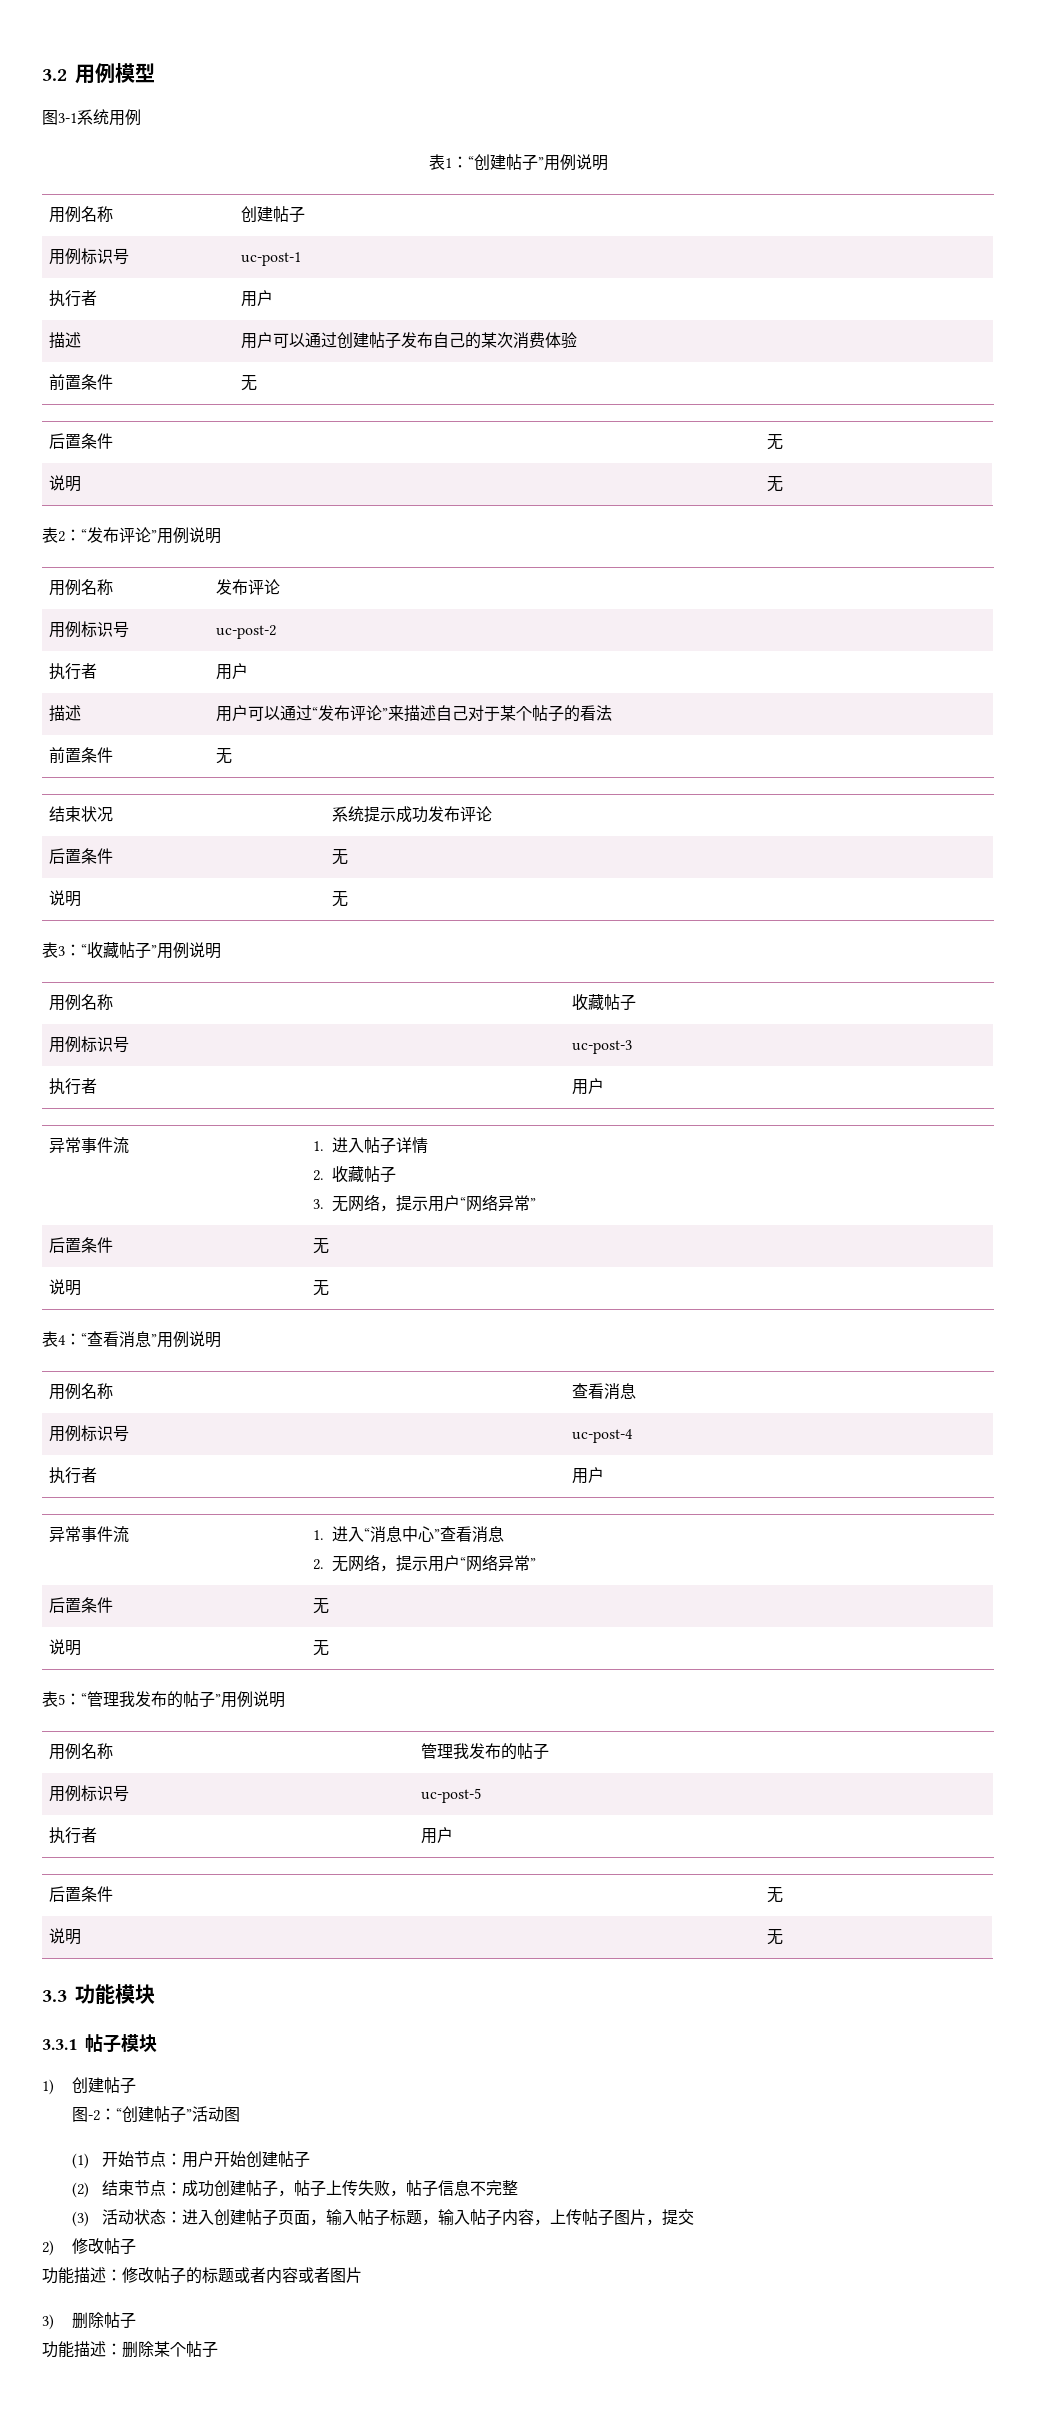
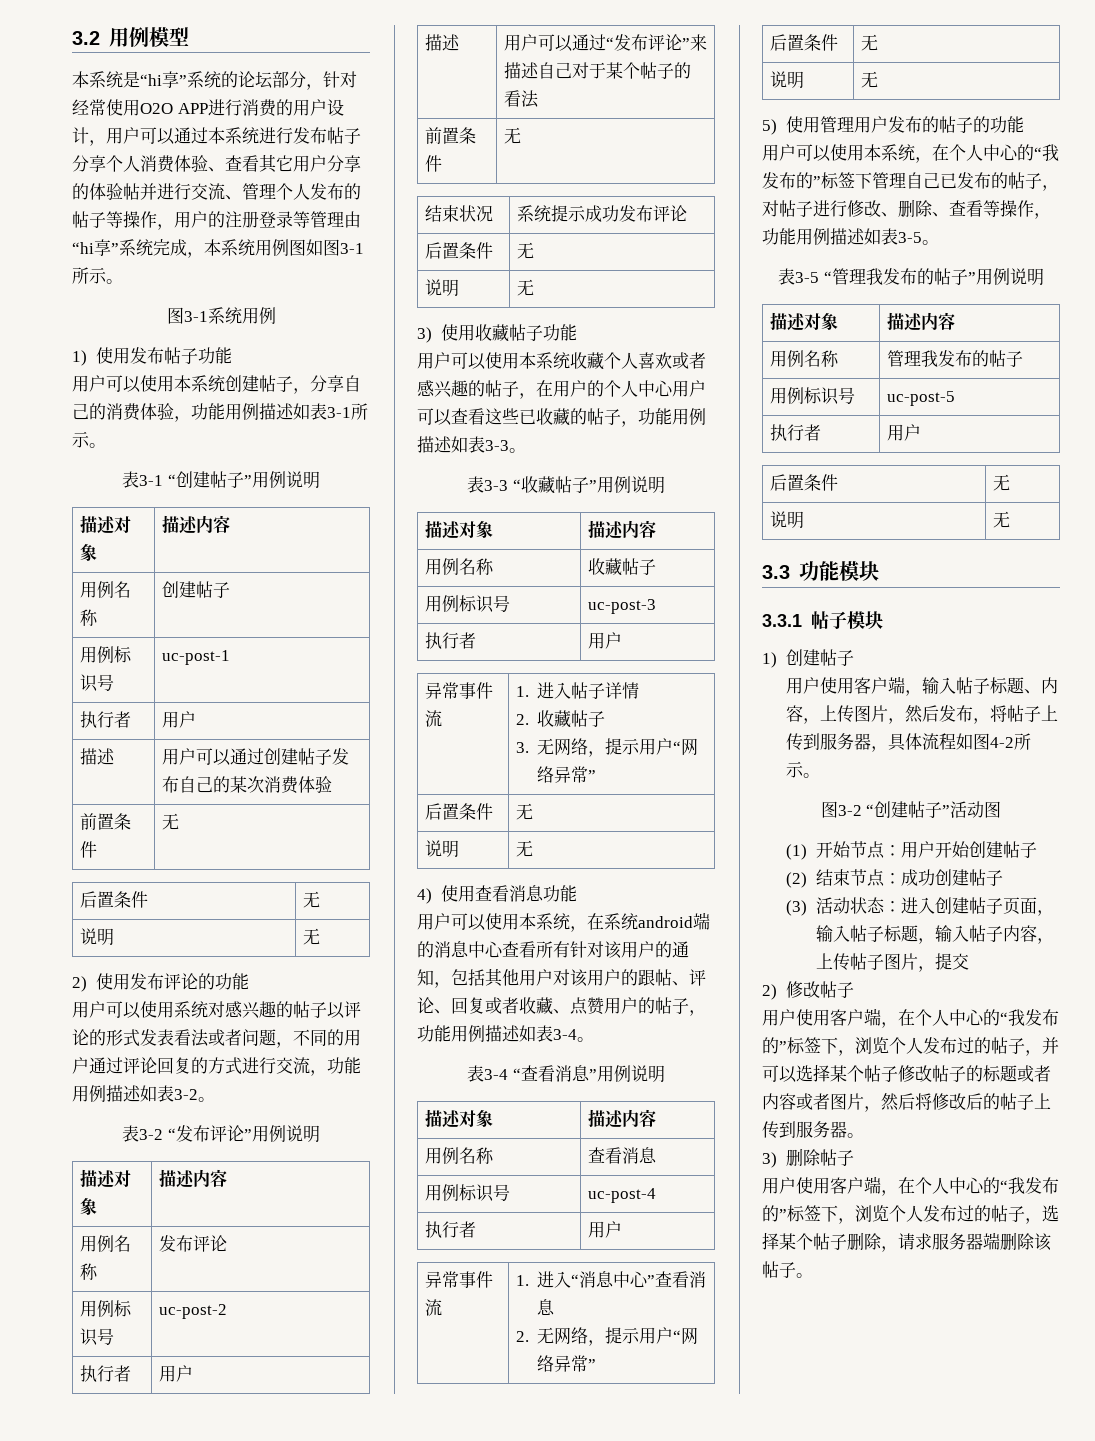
[42,109,141,126] [428,154,468,170] 图3-1系统用例 // 表1： -> [72,71,357,90] [72,99,344,117] [72,127,361,146] [72,154,361,173] [72,183,361,200] [72,211,361,230] [72,239,364,258] [72,267,123,284] [166,307,276,324] [72,347,233,366] [72,375,361,394] [72,403,368,422] [72,431,106,448] [122,471,164,488] 本系统是“hi享”系统的论坛部分，针对经常使用O2O APP进行消费的用户设计，用户可以通过本系统进行发布帖子分享个人消费体验、查看其它用户分享的体验帖并进行交流、管理个人发布的帖子等操作，用户的注册登录等管理由“hi享”系统完成，本系统用例图如图3-1所示。 // 图3-1系统用例 // 1)使用发布帖子功能 // 用户可以使用本系统创建帖子，分享自己的消费体验，功能用例描述如表3-1所示。 // 表3-1
(608, 163) none -> [79,515,131,534] [79,544,97,561] [161,515,230,534] // 描述对象 | 描述内容
[42,527,81,543] 表2： -> [72,973,250,992] [72,1001,361,1019] [72,1029,361,1048] [72,1057,361,1076] [72,1085,215,1102] [122,1125,164,1142] 2)使用发布评论的功能 // 用户可以使用系统对感兴趣的帖子以评论的形式发表看法或者问题，不同的用户通过评论回复的方式进行交流，功能用例描述如表3-2。 // 表3-2
(221, 536) none -> [79,1169,131,1188] [79,1198,97,1215] [158,1169,227,1188] // 描述对象 | 描述内容
[42,942,81,958] 表3： -> [417,324,578,343] [417,352,706,370] [417,380,706,399] [417,408,706,427] [417,436,526,453] [467,476,509,493] 3)使用收藏帖子功能 // 用户可以使用本系统收藏个人喜欢或者感兴趣的帖子，在用户的个人中心用户可以查看这些已收藏的帖子，功能用例描述如表3-3。 // 表3-3
(221, 951) none -> [424,520,493,539] [587,520,656,539] // 描述对象 | 描述内容
[42,1331,81,1347] 表4： -> [417,885,578,904] [417,912,710,932] [417,941,689,959] [417,968,706,988] [417,997,706,1016] [417,1025,594,1042] [467,1065,509,1082] 4)使用查看消息功能 // 用户可以使用本系统，在系统android端的消息中心查看所有针对该用户的通知，包括其他用户对该用户的跟帖、评论、回复或者收藏、点赞用户的帖子，功能用例描述如表3-4。 // 表3-4
(221, 1340) none -> [424,1109,493,1128] [587,1109,656,1128] // 描述对象 | 描述内容
[42,1691,81,1707] 表5： -> [762,116,1025,135] [762,144,1059,163] [762,172,1059,191] [762,199,1051,219] [762,228,939,245] [778,268,820,285] 5)使用管理用户发布的帖子的功能 // 用户可以使用本系统，在个人中心的“我发布的”标签下管理自己已发布的帖子，对帖子进行修改、删除、查看等操作，功能用例描述如表3-5。 // 表3-5
(285, 1700) none -> [769,312,838,331] [886,312,955,331] // 描述对象 | 描述内容
[72,2107,117,2122] 图-2： -> [786,676,1059,696] [786,705,1059,724] [786,733,1032,752] [786,761,821,778] [820,801,862,818] 用户使用客户端，输入帖子标题、内容，上传图片，然后发布，将帖子上传到服务器，具体流程如图4-2所示。 // 图3-2
[278,2180,519,2197] ，帖子上传失败，帖子信息不完整 -> (1003, 878) none
[42,2267,122,2284] 功能描述： -> [762,1008,1059,1028] [762,1037,1059,1056] [762,1064,898,1083] 用户使用客户端，在个人中心的“我发布的”标签下，浏览个人发布过的帖子，并可以选择某个帖子
[42,2312,137,2330] [42,2341,218,2358] // 3)删除帖子 // 功能描述：删除某个帖子 -> [864,1093,1051,1112] [762,1121,864,1139] [762,1148,855,1168] [762,1176,1059,1196] [762,1205,1059,1224] [762,1232,1052,1252] [762,1261,813,1278] ，然后将修改后的帖子上传到服务器。 // 3)删除帖子 // 用户使用客户端，在个人中心的“我发布的”标签下，浏览个人发布过的帖子，选择某个帖子删除，请求服务器端删除该帖子。

